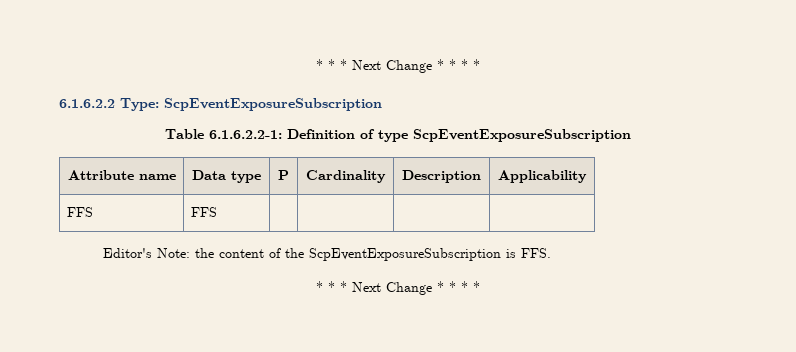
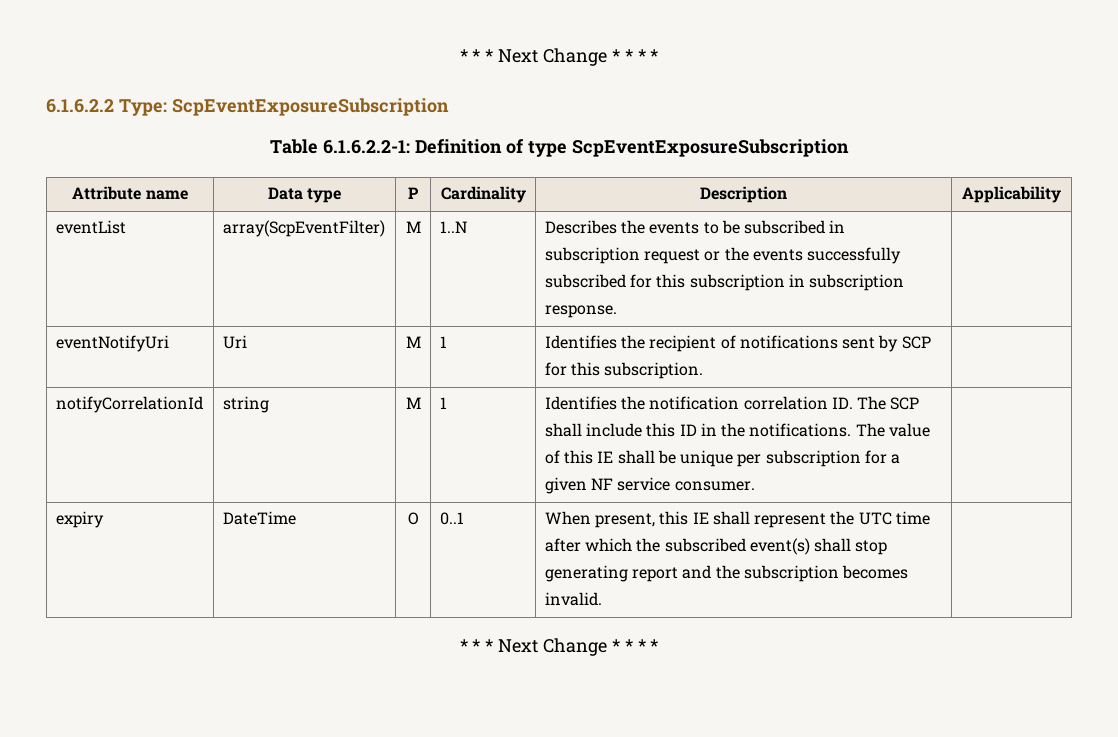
[66,207,93,217] [190,207,217,217] [102,248,551,261] FFS | FFS | | | | // Editor's Note: the content of the ScpEventExposureSubscription is FFS. -> [55,220,126,234] [222,220,385,237] [405,221,421,233] [439,221,467,233] [544,220,846,234] [544,247,902,264] [544,274,905,291] [544,305,617,318] [55,335,169,352] [222,335,247,349] [405,336,421,348] [439,336,447,348] [544,335,931,352] [544,362,704,379] [55,396,203,413] [222,396,269,413] [405,397,421,409] [439,397,447,409] [544,396,920,410] [544,423,931,437] [544,450,901,467] [544,477,755,494] [55,511,104,528] [222,511,296,525] [407,512,419,525] [439,512,464,525] [544,511,931,528] [544,538,888,555] [544,565,909,582] [544,592,602,606] eventList | array(ScpEventFilter) | M | 1..N | Describes the events to be subscribed in subscription request or the events successfully subscribed for this subscription in subscription response. | // eventNotifyUri | Uri | M | 1 | Identifies the recipient of notifications sent by SCP for this subscription. | // notifyCorrelationId | string | M | 1 | Identifies the notification correlation ID. The SCP shall include this ID in the notifications. The value of this IE shall be unique per subscription for a given NF service consumer. | // expiry | DateTime | O | 0..1 | When present, this IE shall represent the UTC time after which the subscribed event(s) shall stop generating report and the subscription becomes invalid. |

